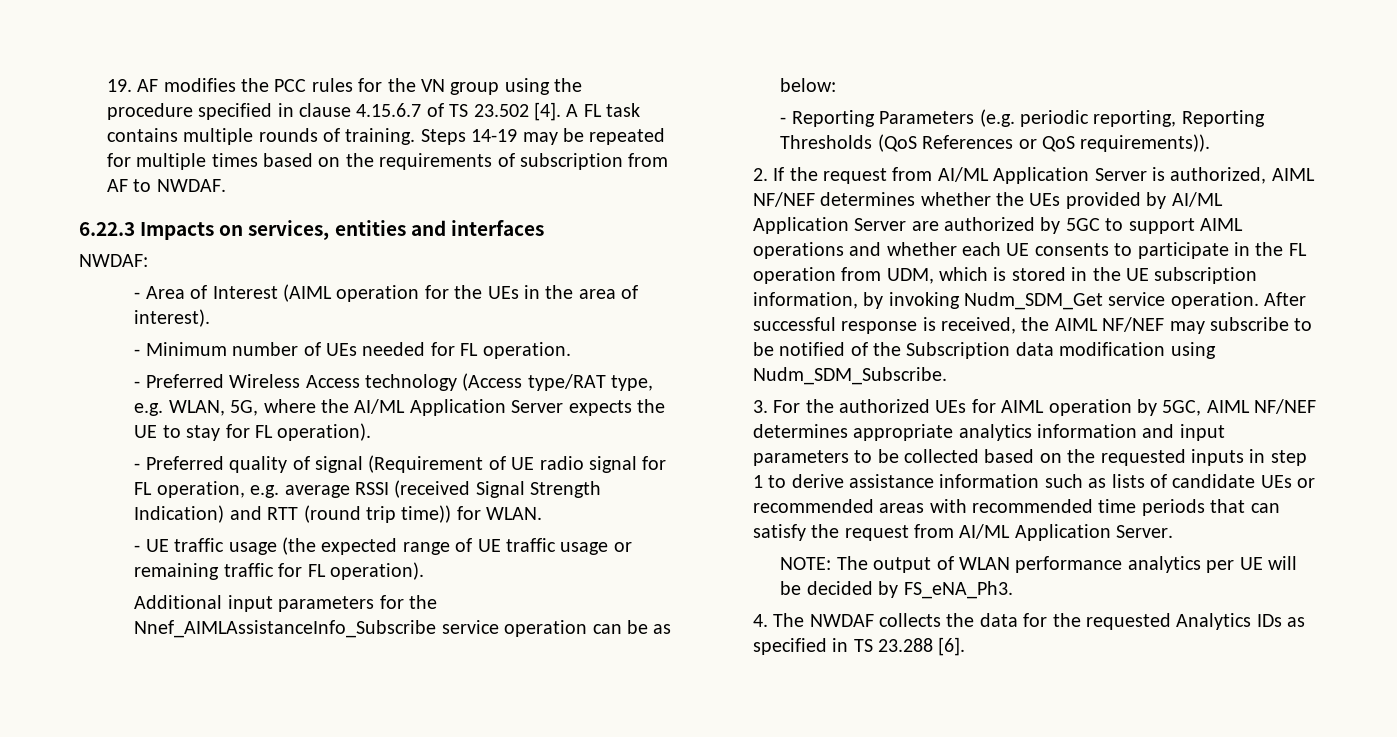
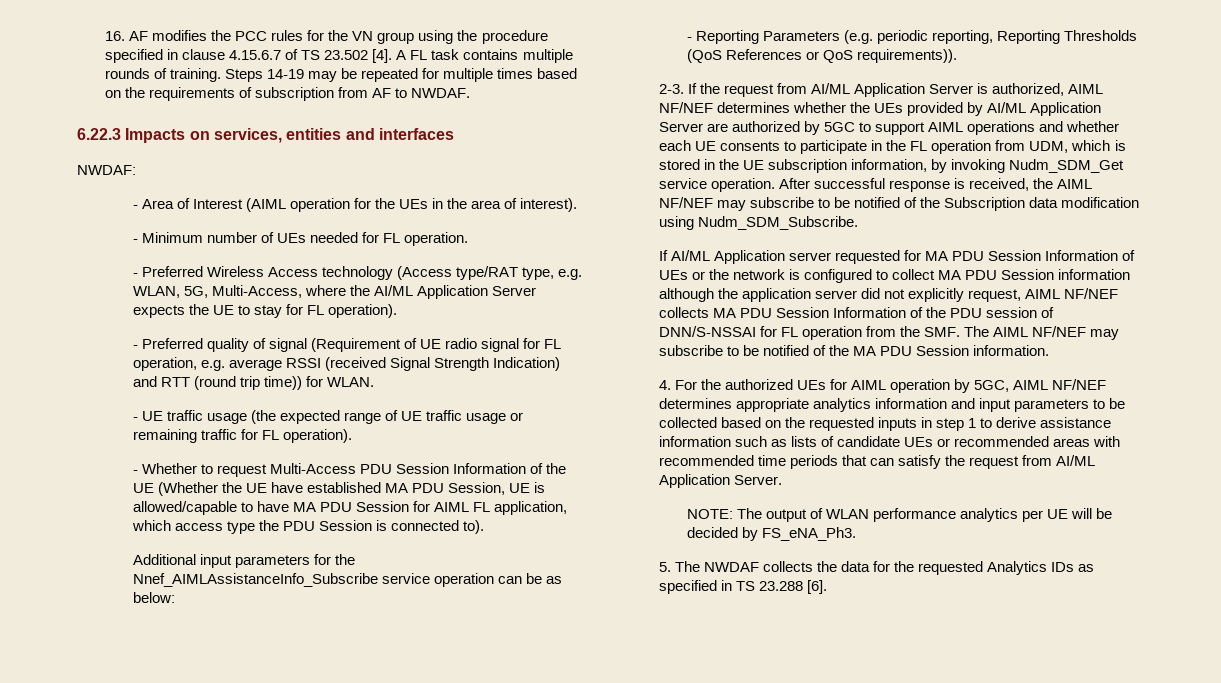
[106,79,132,92] 19. -> [104,31,125,41] 16.
(259, 408) none -> [211,285,302,298] Multi-Access,
(425, 571) none -> [132,463,567,477] [132,482,546,496] [132,501,568,515] [131,520,485,534] // - Whether to request Multi-Access PDU Session Information of the UE (Whether the UE have established MA PDU Session, UE is allowed/capable to have MA PDU Session for AIML FL application, which access type the PDU Session is connected to).
[752,168,768,181] 2. -> [658,84,684,94] 2-3.
[752,400,768,413] 3. -> [658,250,1136,264] [658,269,1131,283] [658,288,1119,302] [658,307,1055,318] [658,326,1120,340] [658,345,1050,356] [658,380,671,390] If AI/ML Application server requested for MA PDU Session Information of UEs or the network is configured to collect MA PDU Session information although the application server did not explicitly request, AIML NF/NEF collects MA PDU Session Information of the PDU session of DNN/S-NSSAI for FL operation from the SMF. The AIML NF/NEF may subscribe to be notified of the MA PDU Session information. // 4.
[752,614,768,627] 4. -> [658,562,671,572] 5.

